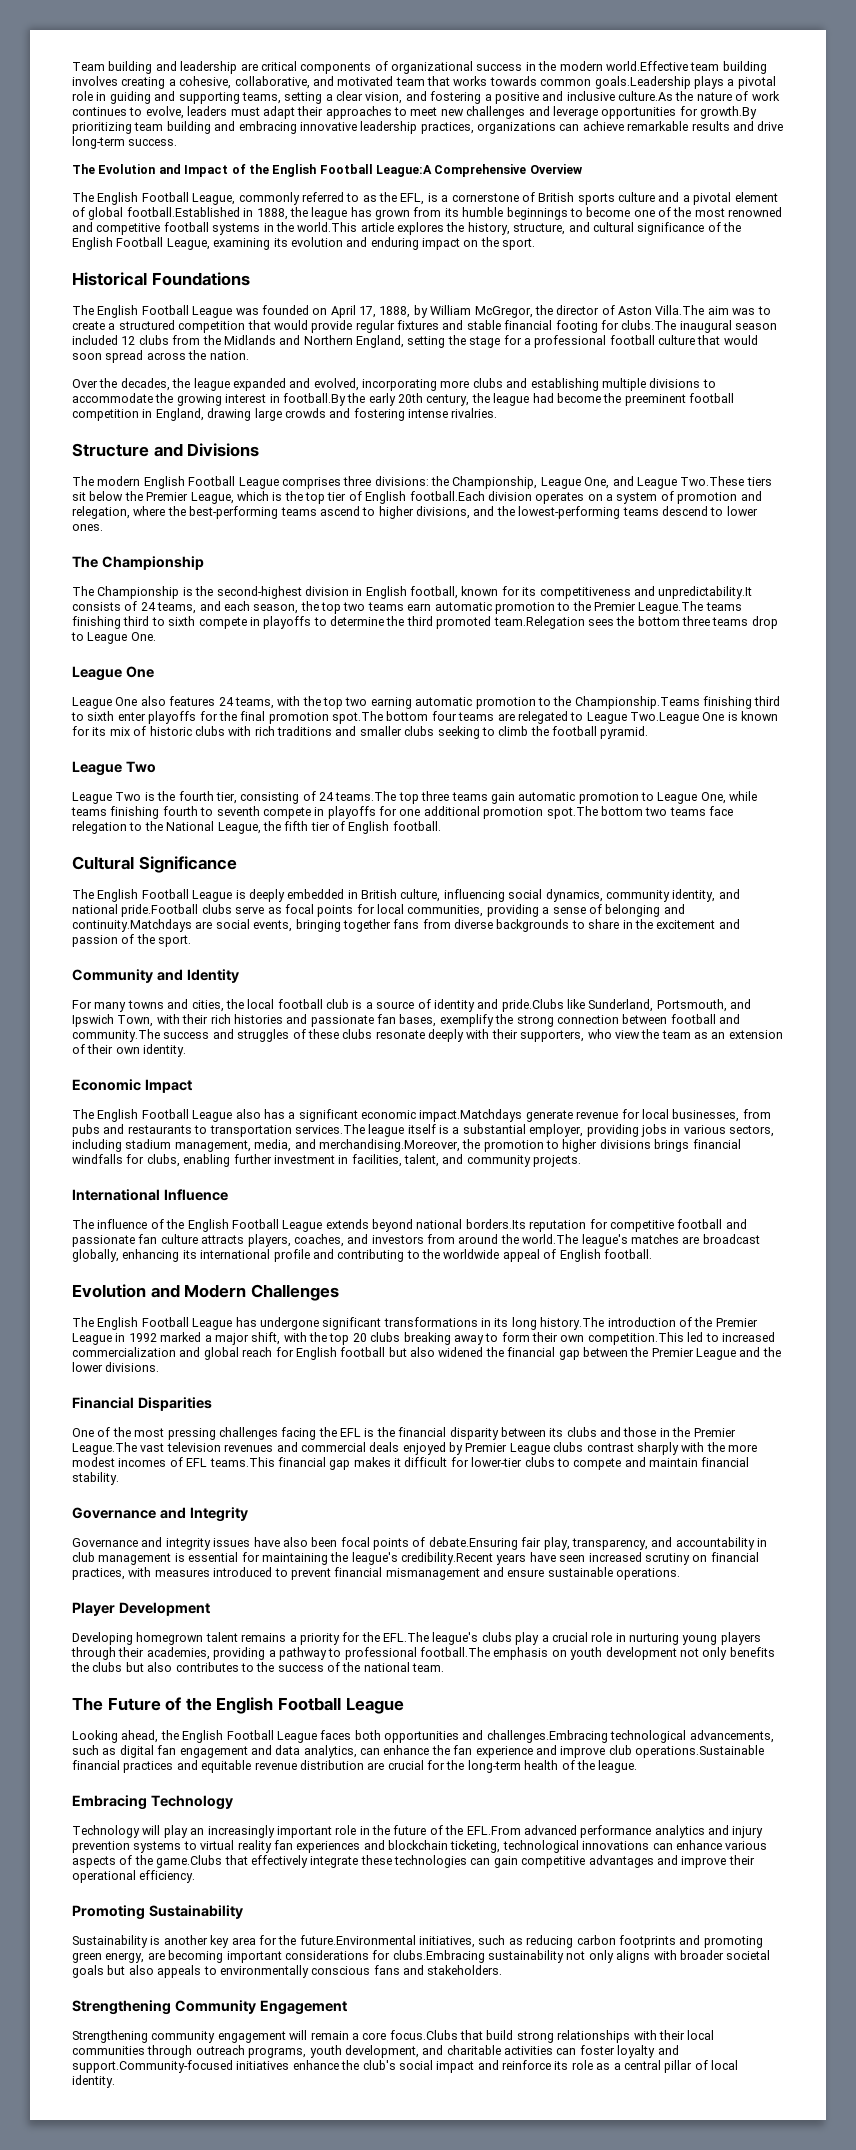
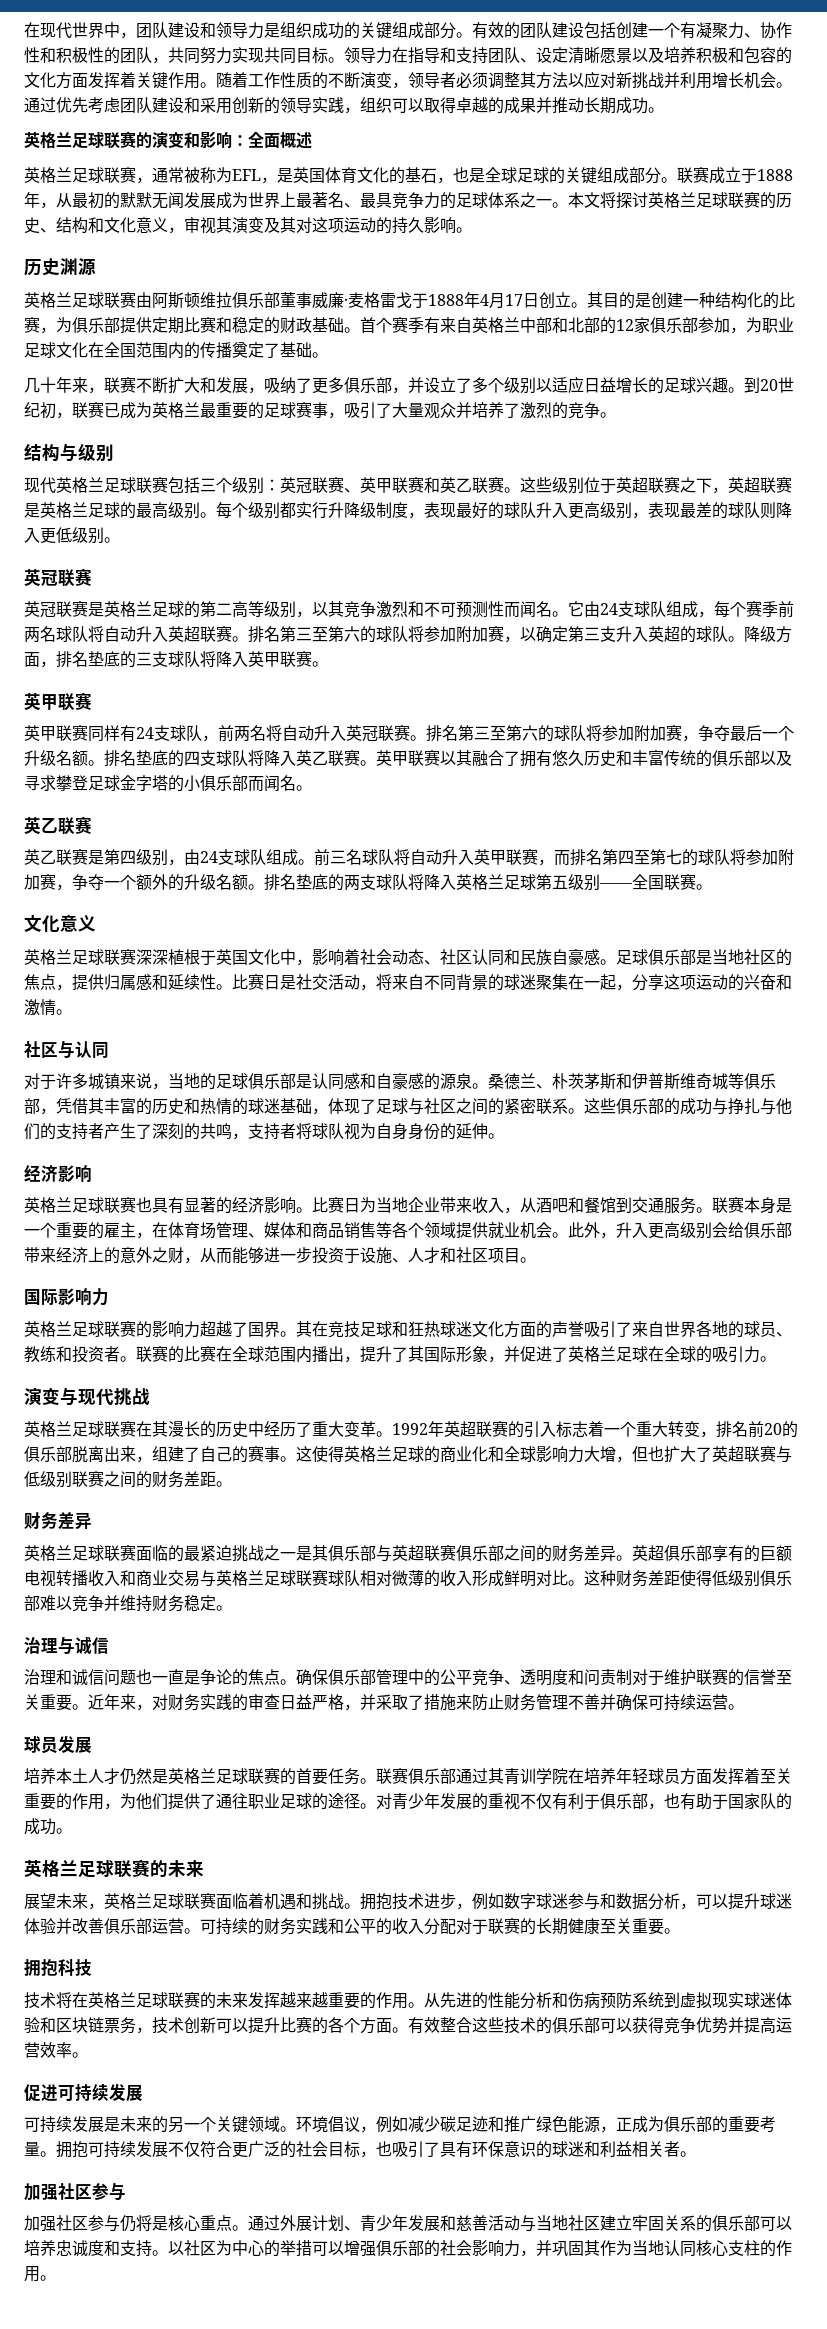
[72,61,767,74] [72,76,776,89] [72,91,780,104] [72,106,757,119] [72,121,784,134] [72,136,178,149] [72,164,582,177] [72,192,778,205] [72,207,783,220] [72,222,741,235] [72,237,536,250] [72,272,250,286] [72,305,771,318] [72,320,777,333] [72,335,758,348] [72,350,249,363] [72,378,716,391] [72,393,734,406] [72,408,498,421] [72,443,260,457] [72,476,772,489] [72,491,762,504] [72,506,758,519] [72,524,103,531] [72,556,204,570] [72,586,753,599] [72,601,742,614] [72,616,778,629] [71,632,156,644] [72,666,154,681] [72,696,781,709] [71,711,779,724] [72,726,649,739] [72,761,156,776] [72,791,758,804] [71,806,733,819] [72,821,441,834] [72,856,237,873] [72,889,740,902] [72,904,685,917] [72,919,740,932] [72,934,192,947] [72,969,239,983] [72,999,752,1012] [72,1014,740,1027] [72,1029,783,1042] [72,1044,187,1057] [72,1079,192,1093] [72,1109,771,1122] [72,1124,774,1137] [72,1139,741,1152] [72,1154,582,1167] [72,1189,228,1201] [72,1219,747,1232] [72,1234,760,1247] [72,1249,652,1262] [72,1284,339,1301] [72,1317,758,1330] [72,1332,775,1345] [72,1347,781,1360] [72,1362,160,1372] [72,1397,212,1411] [72,1427,736,1440] [72,1442,757,1455] [72,1457,750,1470] [72,1472,119,1485] [72,1507,248,1522] [72,1537,767,1550] [72,1552,759,1565] [72,1567,681,1580] [72,1602,210,1616] [72,1632,761,1645] [71,1647,775,1660] [71,1662,445,1672] [72,1697,404,1714] [72,1730,774,1743] [72,1745,764,1758] [72,1760,638,1773] [72,1795,233,1810] [72,1825,764,1838] [72,1840,768,1853] [72,1855,755,1868] [72,1870,196,1883] [72,1905,243,1920] [72,1935,763,1948] [72,1950,771,1963] [72,1965,503,1978] [72,2000,347,2015] [72,2030,715,2043] [72,2045,679,2058] [72,2060,738,2073] [72,2075,115,2088] Team building and leadership are critical components of organizational success in the modern world.Effective team building involves creating a cohesive, collaborative, and motivated team that works towards common goals.Leadership plays a pivotal role in guiding and supporting teams, setting a clear vision, and fostering a positive and inclusive culture.As the nature of work continues to evolve, leaders must adapt their approaches to meet new challenges and leverage opportunities for growth.By prioritizing team building and embracing innovative leadership practices, organizations can achieve remarkable results and drive long-term success. // The Evolution and Impact of the English Football League:A Comprehensive Overview // The English Football League, commonly referred to as the EFL, is a cornerstone of British sports culture and a pivotal element of global football.Established in 1888, the league has grown from its humble beginnings to become one of the most renowned and competitive football systems in the world.This article explores the history, structure, and cultural significance of the English Football League, examining its evolution and enduring impact on the sport. // Historical Foundations // The English Football League was founded on April 17, 1888, by William McGregor, the director of Aston Villa.The aim was to create a structured competition that would provide regular fixtures and stable financial footing for clubs.The inaugural season included 12 clubs from the Midlands and Northern England, setting the stage for a professional football culture that would soon spread across the nation. // Over the decades, the league expanded and evolved, incorporating more clubs and establishing multiple divisions to accommodate the growing interest in football.By the early 20th century, the league had become the preeminent football competition in England, drawing large crowds and fostering intense rivalries. // Structure and Divisions // The modern English Football League comprises three divisions: the Championship, League One, and League Two.These tiers sit below the Premier League, which is the top tier of English football.Each division operates on a system of promotion and relegation, where the best-performing teams ascend to higher divisions, and the lowest-performing teams descend to lower ones. // The Championship // The Championship is the second-highest division in English football, known for its competitiveness and unpredictability.It consists of 24 teams, and each season, the top two teams earn automatic promotion to the Premier League.The teams finishing third to sixth compete in playoffs to determine the third promoted team.Relegation sees the bottom three teams drop to League One. // League One // League One also features 24 teams, with the top two earning automatic promotion to the Championship.Teams finishing third to sixth enter playoffs for the final promotion spot.The bottom four teams are relegated to League Two.League One is known for its mix of historic clubs with rich traditions and smaller clubs seeking to climb the football pyramid. // League Two // League Two is the fourth tier, consisting of 24 teams.The top three teams gain automatic promotion to League One, while teams finishing fourth to seventh compete in playoffs for one additional promotion spot.The bottom two teams face relegation to the National League, the fifth tier of English football. // Cultural Significance // The English Football League is deeply embedded in British culture, influencing social dynamics, community identity, and national pride.Football clubs serve as focal points for local communities, providing a sense of belonging and continuity.Matchdays are social events, bringing together fans from diverse backgrounds to share in the excitement and passion of the sport. // Community and Identity // For many towns and cities, the local football club is a source of identity and pride.Clubs like Sunderland, Portsmouth, and Ipswich Town, with their rich histories and passionate fan bases, exemplify the strong connection between football and community.The success and struggles of these clubs resonate deeply with their supporters, who view the team as an extension of their own identity. // Economic Impact // The English Football League also has a significant economic impact.Matchdays generate revenue for local businesses, from pubs and restaurants to transportation services.The league itself is a substantial employer, providing jobs in various sectors, including stadium management, media, and merchandising.Moreover, the promotion to higher divisions brings financial windfalls for clubs, enabling further investment in facilities, talent, and community projects. // International Influence // The influence of the English Football League extends beyond national borders.Its reputation for competitive football and passionate fan culture attracts players, coaches, and investors from around the world.The league's matches are broadcast globally, enhancing its international profile and contributing to the worldwide appeal of English football. // Evolution and Modern Challenges // The English Football League has undergone significant transformations in its long history.The introduction of the Premier League in 1992 marked a major shift, with the top 20 clubs breaking away to form their own competition.This led to increased commercialization and global reach for English football but also widened the financial gap between the Premier League and the lower divisions. // Financial Disparities // One of the most pressing challenges facing the EFL is the financial disparity between its clubs and those in the Premier League.The vast television revenues and commercial deals enjoyed by Premier League clubs contrast sharply with the more modest incomes of EFL teams.This financial gap makes it difficult for lower-tier clubs to compete and maintain financial stability. // Governance and Integrity // Governance and integrity issues have also been focal points of debate.Ensuring fair play, transparency, and accountability in club management is essential for maintaining the league's credibility.Recent years have seen increased scrutiny on financial practices, with measures introduced to prevent financial mismanagement and ensure sustainable operations. // Player Development // Developing homegrown talent remains a priority for the EFL.The league's clubs play a crucial role in nurturing young players through their academies, providing a pathway to professional football.The emphasis on youth development not only benefits the clubs but also contributes to the success of the national team. // The Future of the English Football League // Looking ahead, the English Football League faces both opportunities and challenges.Embracing technological advancements, such as digital fan engagement and data analytics, can enhance the fan experience and improve club operations.Sustainable financial practices and equitable revenue distribution are crucial for the long-term health of the league. // Embracing Technology // Technology will play an increasingly important role in the future of the EFL.From advanced performance analytics and injury prevention systems to virtual reality fan experiences and blockchain ticketing, technological innovations can enhance various aspects of the game.Clubs that effectively integrate these technologies can gain competitive advantages and improve their operational efficiency. // Promoting Sustainability // Sustainability is another key area for the future.Environmental initiatives, such as reducing carbon footprints and promoting green energy, are becoming important considerations for clubs.Embracing sustainability not only aligns with broader societal goals but also appeals to environmentally conscious fans and stakeholders. // Strengthening Community Engagement // Strengthening community engagement will remain a core focus.Clubs that build strong relationships with their local communities through outreach programs, youth development, and charitable activities can foster loyalty and support.Community-focused initiatives enhance the club's social impact and reinforce its role as a central pillar of local identity. -> [24,22,792,39] [24,47,792,64] [24,71,792,89] [24,97,664,114] [24,131,312,149] [24,166,793,184] [24,191,792,209] [24,217,472,234] [24,258,96,276] [24,291,795,309] [24,316,794,334] [24,342,328,359] [24,376,794,394] [24,401,616,419] [24,443,114,462] [24,476,792,494] [24,502,792,519] [24,527,120,544] [24,568,92,587] [24,600,794,618] [24,625,792,643] [24,650,328,668] [24,692,92,711] [24,724,794,742] [24,749,792,767] [24,775,312,792] [24,816,92,835] [24,848,794,866] [24,873,712,891] [24,915,96,933] [24,948,792,966] [24,973,792,991] [24,999,72,1016] [24,1040,109,1058] [24,1073,776,1090] [24,1098,792,1115] [24,1123,504,1140] [24,1164,92,1183] [24,1196,792,1214] [24,1222,792,1239] [24,1247,536,1264] [24,1288,109,1306] [24,1320,792,1338] [24,1345,776,1363] [24,1387,150,1406] [24,1420,798,1438] [24,1445,792,1463] [24,1470,232,1488] [24,1512,92,1530] [24,1544,792,1562] [24,1569,792,1587] [24,1595,232,1612] [24,1636,109,1655] [24,1668,792,1686] [24,1694,744,1711] [24,1735,92,1754] [24,1767,792,1785] [24,1793,792,1810] [24,1818,72,1835] [24,1859,204,1878] [24,1892,792,1910] [24,1917,680,1935] [24,1959,92,1976] [24,1991,792,2009] [24,2016,792,2034] [24,2042,88,2058] [24,2083,143,2102] [24,2116,776,2133] [24,2141,696,2158] [24,2182,126,2201] [24,2215,792,2232] [24,2240,792,2257] [24,2266,56,2282] 在现代世界中，团队建设和领导力是组织成功的关键组成部分。有效的团队建设包括创建一个有凝聚力、协作性和积极性的团队，共同努力实现共同目标。领导力在指导和支持团队、设定清晰愿景以及培养积极和包容的文化方面发挥着关键作用。随着工作性质的不断演变，领导者必须调整其方法以应对新挑战并利用增长机会。通过优先考虑团队建设和采用创新的领导实践，组织可以取得卓越的成果并推动长期成功。 // 英格兰足球联赛的演变和影响：全面概述 // 英格兰足球联赛，通常被称为EFL，是英国体育文化的基石，也是全球足球的关键组成部分。联赛成立于1888年，从最初的默默无闻发展成为世界上最著名、最具竞争力的足球体系之一。本文将探讨英格兰足球联赛的历史、结构和文化意义，审视其演变及其对这项运动的持久影响。 // 历史渊源 // 英格兰足球联赛由阿斯顿维拉俱乐部董事威廉·麦格雷戈于1888年4月17日创立。其目的是创建一种结构化的比赛，为俱乐部提供定期比赛和稳定的财政基础。首个赛季有来自英格兰中部和北部的12家俱乐部参加，为职业足球文化在全国范围内的传播奠定了基础。 // 几十年来，联赛不断扩大和发展，吸纳了更多俱乐部，并设立了多个级别以适应日益增长的足球兴趣。到20世纪初，联赛已成为英格兰最重要的足球赛事，吸引了大量观众并培养了激烈的竞争。 // 结构与级别 // 现代英格兰足球联赛包括三个级别：英冠联赛、英甲联赛和英乙联赛。这些级别位于英超联赛之下，英超联赛是英格兰足球的最高级别。每个级别都实行升降级制度，表现最好的球队升入更高级别，表现最差的球队则降入更低级别。 // 英冠联赛 // 英冠联赛是英格兰足球的第二高等级别，以其竞争激烈和不可预测性而闻名。它由24支球队组成，每个赛季前两名球队将自动升入英超联赛。排名第三至第六的球队将参加附加赛，以确定第三支升入英超的球队。降级方面，排名垫底的三支球队将降入英甲联赛。 // 英甲联赛 // 英甲联赛同样有24支球队，前两名将自动升入英冠联赛。排名第三至第六的球队将参加附加赛，争夺最后一个升级名额。排名垫底的四支球队将降入英乙联赛。英甲联赛以其融合了拥有悠久历史和丰富传统的俱乐部以及寻求攀登足球金字塔的小俱乐部而闻名。 // 英乙联赛 // 英乙联赛是第四级别，由24支球队组成。前三名球队将自动升入英甲联赛，而排名第四至第七的球队将参加附加赛，争夺一个额外的升级名额。排名垫底的两支球队将降入英格兰足球第五级别——全国联赛。 // 文化意义 // 英格兰足球联赛深深植根于英国文化中，影响着社会动态、社区认同和民族自豪感。足球俱乐部是当地社区的焦点，提供归属感和延续性。比赛日是社交活动，将来自不同背景的球迷聚集在一起，分享这项运动的兴奋和激情。 // 社区与认同 // 对于许多城镇来说，当地的足球俱乐部是认同感和自豪感的源泉。桑德兰、朴茨茅斯和伊普斯维奇城等俱乐部，凭借其丰富的历史和热情的球迷基础，体现了足球与社区之间的紧密联系。这些俱乐部的成功与挣扎与他们的支持者产生了深刻的共鸣，支持者将球队视为自身身份的延伸。 // 经济影响 // 英格兰足球联赛也具有显著的经济影响。比赛日为当地企业带来收入，从酒吧和餐馆到交通服务。联赛本身是一个重要的雇主，在体育场管理、媒体和商品销售等各个领域提供就业机会。此外，升入更高级别会给俱乐部带来经济上的意外之财，从而能够进一步投资于设施、人才和社区项目。 // 国际影响力 // 英格兰足球联赛的影响力超越了国界。其在竞技足球和狂热球迷文化方面的声誉吸引了来自世界各地的球员、教练和投资者。联赛的比赛在全球范围内播出，提升了其国际形象，并促进了英格兰足球在全球的吸引力。 // 演变与现代挑战 // 英格兰足球联赛在其漫长的历史中经历了重大变革。1992年英超联赛的引入标志着一个重大转变，排名前20的俱乐部脱离出来，组建了自己的赛事。这使得英格兰足球的商业化和全球影响力大增，但也扩大了英超联赛与低级别联赛之间的财务差距。 // 财务差异 // 英格兰足球联赛面临的最紧迫挑战之一是其俱乐部与英超联赛俱乐部之间的财务差异。英超俱乐部享有的巨额电视转播收入和商业交易与英格兰足球联赛球队相对微薄的收入形成鲜明对比。这种财务差距使得低级别俱乐部难以竞争并维持财务稳定。 // 治理与诚信 // 治理和诚信问题也一直是争论的焦点。确保俱乐部管理中的公平竞争、透明度和问责制对于维护联赛的信誉至关重要。近年来，对财务实践的审查日益严格，并采取了措施来防止财务管理不善并确保可持续运营。 // 球员发展 // 培养本土人才仍然是英格兰足球联赛的首要任务。联赛俱乐部通过其青训学院在培养年轻球员方面发挥着至关重要的作用，为他们提供了通往职业足球的途径。对青少年发展的重视不仅有利于俱乐部，也有助于国家队的成功。 // 英格兰足球联赛的未来 // 展望未来，英格兰足球联赛面临着机遇和挑战。拥抱技术进步，例如数字球迷参与和数据分析，可以提升球迷体验并改善俱乐部运营。可持续的财务实践和公平的收入分配对于联赛的长期健康至关重要。 // 拥抱科技 // 技术将在英格兰足球联赛的未来发挥越来越重要的作用。从先进的性能分析和伤病预防系统到虚拟现实球迷体验和区块链票务，技术创新可以提升比赛的各个方面。有效整合这些技术的俱乐部可以获得竞争优势并提高运营效率。 // 促进可持续发展 // 可持续发展是未来的另一个关键领域。环境倡议，例如减少碳足迹和推广绿色能源，正成为俱乐部的重要考量。拥抱可持续发展不仅符合更广泛的社会目标，也吸引了具有环保意识的球迷和利益相关者。 // 加强社区参与 // 加强社区参与仍将是核心重点。通过外展计划、青少年发展和慈善活动与当地社区建立牢固关系的俱乐部可以培养忠诚度和支持。以社区为中心的举措可以增强俱乐部的社会影响力，并巩固其作为当地认同核心支柱的作用。

